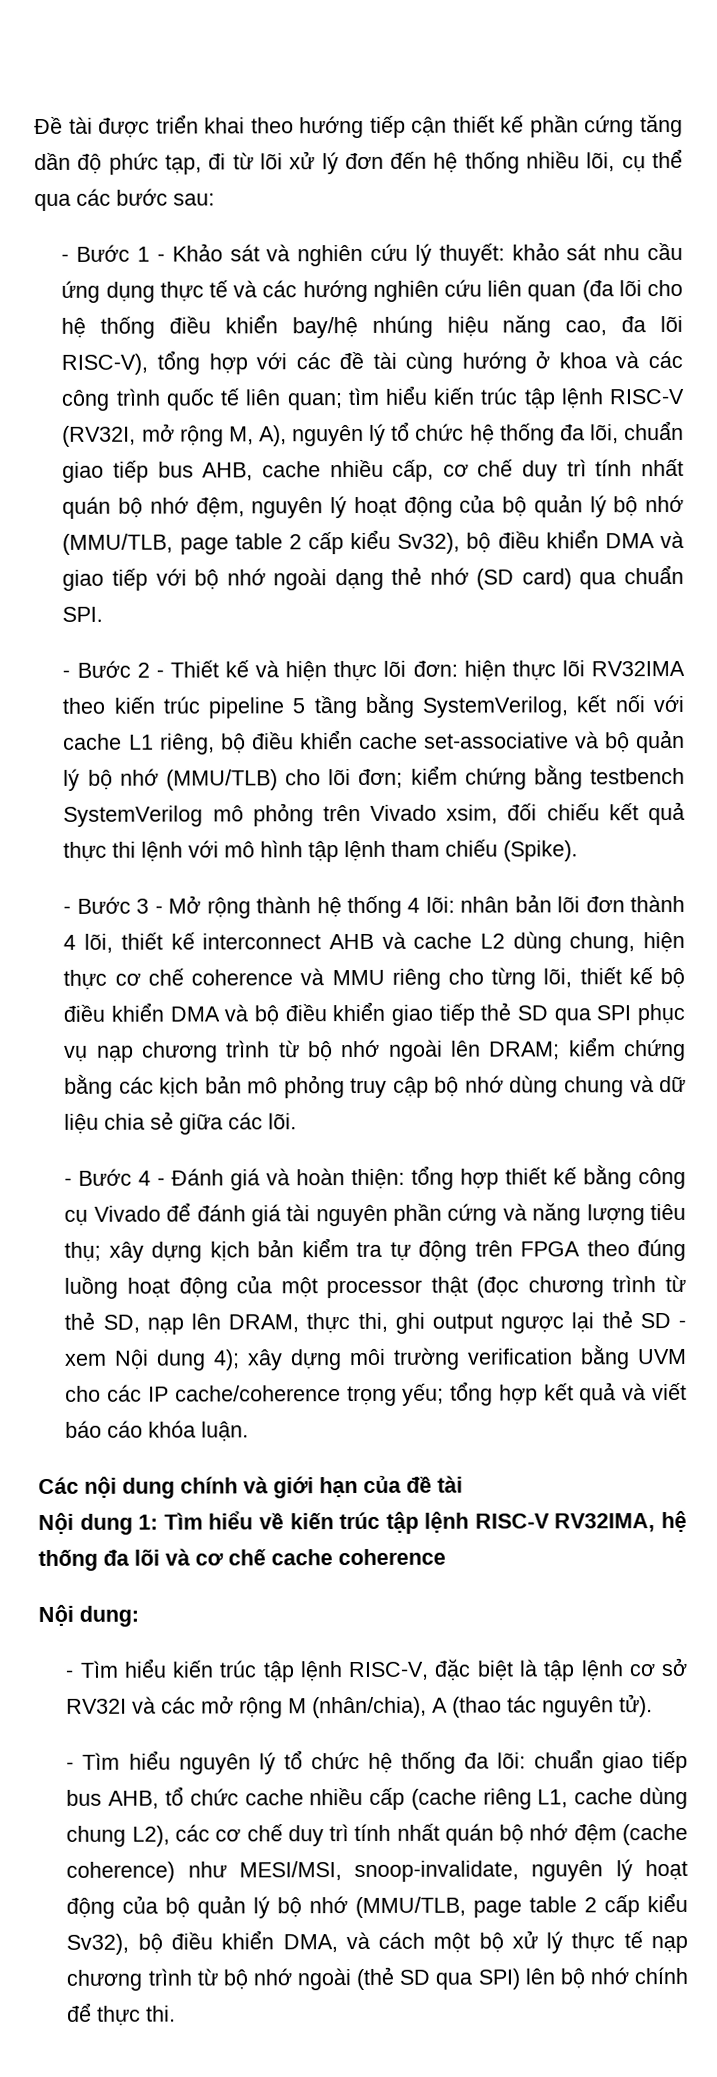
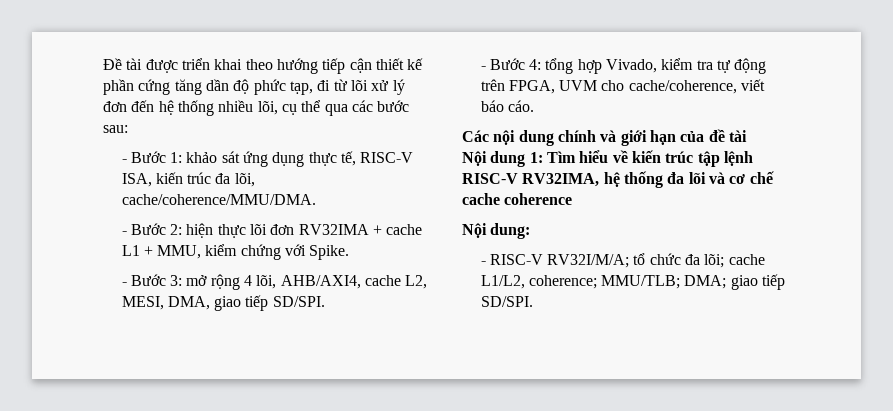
[137,242,684,267] [61,279,683,303] [61,314,684,339] [61,350,683,375] [61,385,685,411] [62,420,684,447] [62,458,684,483] [62,494,684,519] [62,529,684,555] [62,564,684,591] [62,606,104,622] [62,660,685,682] [62,693,684,719] [63,729,685,755] [63,765,685,791] [63,801,685,827] [63,839,579,863] [63,894,685,919] [63,931,686,954] [63,967,685,990] [63,1001,685,1026] [64,1037,687,1063] [64,1074,687,1099] [64,1111,298,1135] [64,1165,686,1191] [64,1202,686,1227] [64,1239,295,1263] 1 - Khảo sát và nghiên cứu lý thuyết: khảo sát nhu cầu ứng dụng thực tế và các hướng nghiên cứu liên quan (đa lõi cho hệ thống điều khiển bay/hệ nhúng hiệu năng cao, đa lõi RISC-V), tổng hợp với các đề tài cùng hướng ở khoa và các công trình quốc tế liên quan; tìm hiểu kiến trúc tập lệnh RISC-V (RV32I, mở rộng M, A), nguyên lý tổ chức hệ thống đa lõi, chuẩn giao tiếp bus AHB, cache nhiều cấp, cơ chế duy trì tính nhất quán bộ nhớ đệm, nguyên lý hoạt động của bộ quản lý bộ nhớ (MMU/TLB, page table 2 cấp kiểu Sv32), bộ điều khiển DMA và giao tiếp với bộ nhớ ngoài dạng thẻ nhớ (SD card) qua chuẩn SPI. // - Bước 2 - Thiết kế và hiện thực lõi đơn: hiện thực lõi RV32IMA theo kiến trúc pipeline 5 tầng bằng SystemVerilog, kết nối với cache L1 riêng, bộ điều khiển cache set-associative và bộ quản lý bộ nhớ (MMU/TLB) cho lõi đơn; kiểm chứng bằng testbench SystemVerilog mô phỏng trên Vivado xsim, đối chiếu kết quả thực thi lệnh với mô hình tập lệnh tham chiếu (Spike). // - Bước 3 - Mở rộng thành hệ thống 4 lõi: nhân bản lõi đơn thành 4 lõi, thiết kế interconnect AHB và cache L2 dùng chung, hiện thực cơ chế coherence và MMU riêng cho từng lõi, thiết kế bộ điều khiển DMA và bộ điều khiển giao tiếp thẻ SD qua SPI phục vụ nạp chương trình từ bộ nhớ ngoài lên DRAM; kiểm chứng bằng các kịch bản mô phỏng truy cập bộ nhớ dùng chung và dữ liệu chia sẻ giữa các lõi. // - Bước 4 - Đánh giá và hoàn thiện: tổng hợp thiết kế bằng công cụ Vivado để đánh giá tài nguyên phần cứng và năng lượng tiêu thụ; xây dựng kịch bản -> [170,151,414,167] [121,172,255,187] [121,194,316,205] [121,223,423,238] [121,244,350,260] [121,274,428,290] [121,295,325,311] [480,58,658,74] 1: khảo sát ứng dụng thực tế, RISC-V ISA, kiến trúc đa lõi, cache/coherence/MMU/DMA. // - Bước 2: hiện thực lõi đơn RV32IMA + cache L1 + MMU, kiểm chứng với Spike. // - Bước 3: mở rộng 4 lõi, AHB/AXI4, cache L2, MESI, DMA, giao tiếp SD/SPI. // - Bước 4: tổng hợp Vivado,
[520,1238,686,1262] [64,1274,686,1299] [64,1310,686,1335] [64,1345,687,1371] [65,1381,688,1407] [65,1420,250,1442] FPGA theo đúng luồng hoạt động của một processor thật (đọc chương trình từ thẻ SD, nạp lên DRAM, thực thi, ghi output ngược lại thẻ SD - xem Nội dung 4); xây dựng môi trường verification bằng UVM cho các IP cache/coherence trọng yếu; tổng hợp kết quả và viết báo cáo khóa luận. -> [508,79,766,94] [480,100,534,112] FPGA, UVM cho cache/coherence, viết báo cáo.
[79,1657,688,1683] [66,1694,654,1719] [66,1749,688,1775] [66,1786,688,1810] [66,1823,688,1847] [66,1859,688,1883] [66,1892,689,1919] [66,1930,688,1955] [66,1966,688,1991] [67,2002,177,2026] Tìm hiểu kiến trúc tập lệnh RISC-V, đặc biệt là tập lệnh cơ sở RV32I và các mở rộng M (nhân/chia), A (thao tác nguyên tử). // - Tìm hiểu nguyên lý tổ chức hệ thống đa lõi: chuẩn giao tiếp bus AHB, tổ chức cache nhiều cấp (cache riêng L1, cache dùng chung L2), các cơ chế duy trì tính nhất quán bộ nhớ đệm (cache coherence) như MESI/MSI, snoop-invalidate, nguyên lý hoạt động của bộ quản lý bộ nhớ (MMU/TLB, page table 2 cấp kiểu Sv32), bộ điều khiển DMA, và cách một bộ xử lý thực tế nạp chương trình từ bộ nhớ ngoài (thẻ SD qua SPI) lên bộ nhớ chính để thực thi. -> [489,253,765,268] [480,274,786,290] [480,296,533,307] RISC-V RV32I/M/A; tổ chức đa lõi; cache L1/L2, coherence; MMU/TLB; DMA; giao tiếp SD/SPI.

